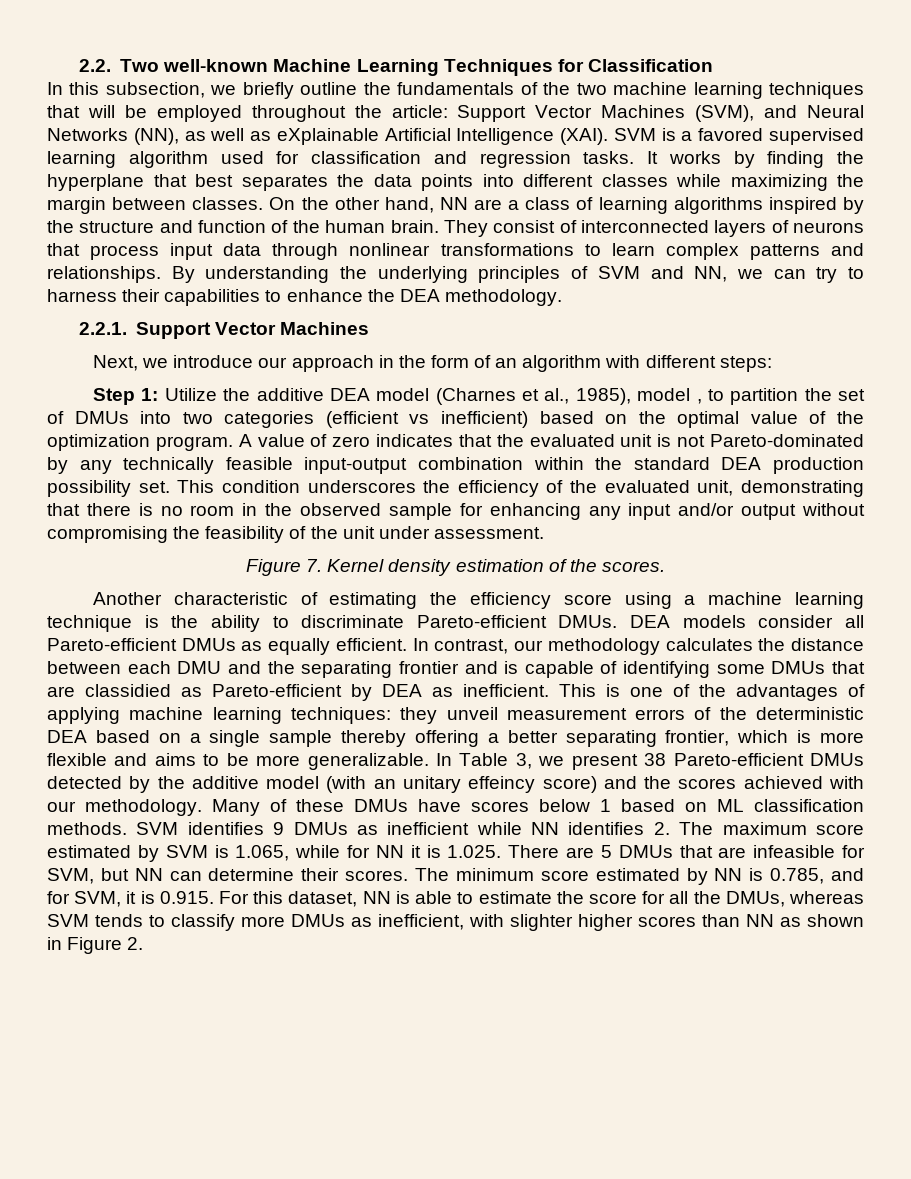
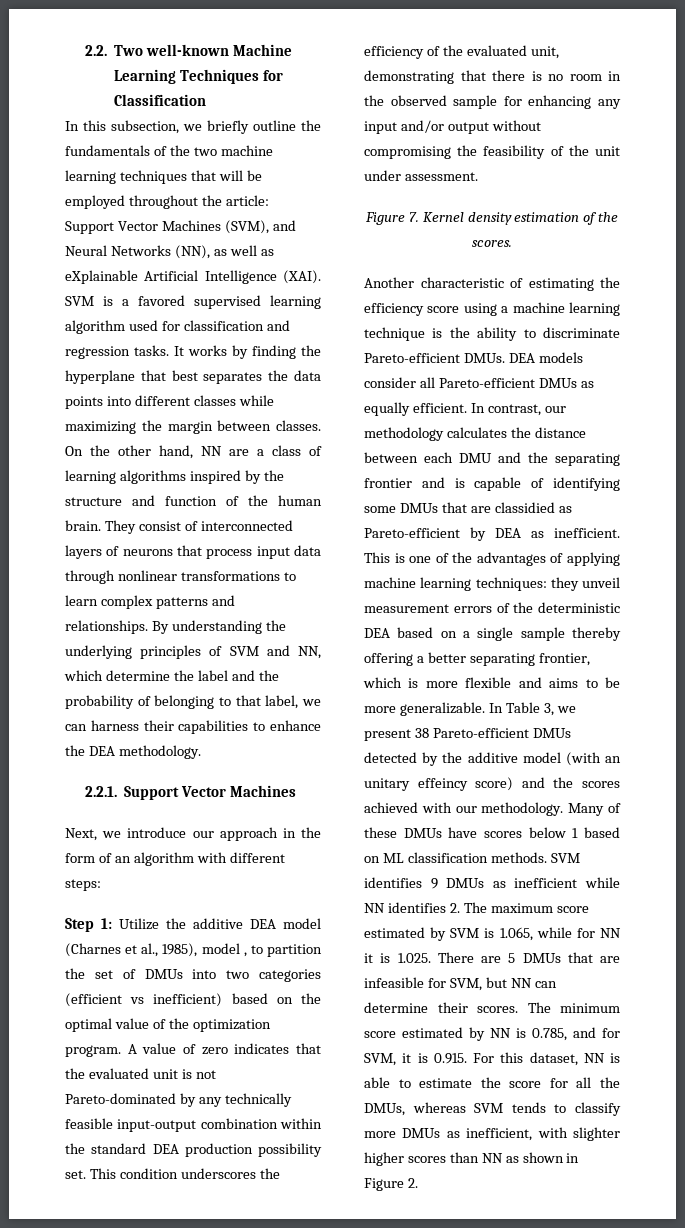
[736,267,865,283] we can try to -> [64,670,279,681] [65,695,321,709] [65,724,87,731] which determine the label and the probability of belonging to that label, we can

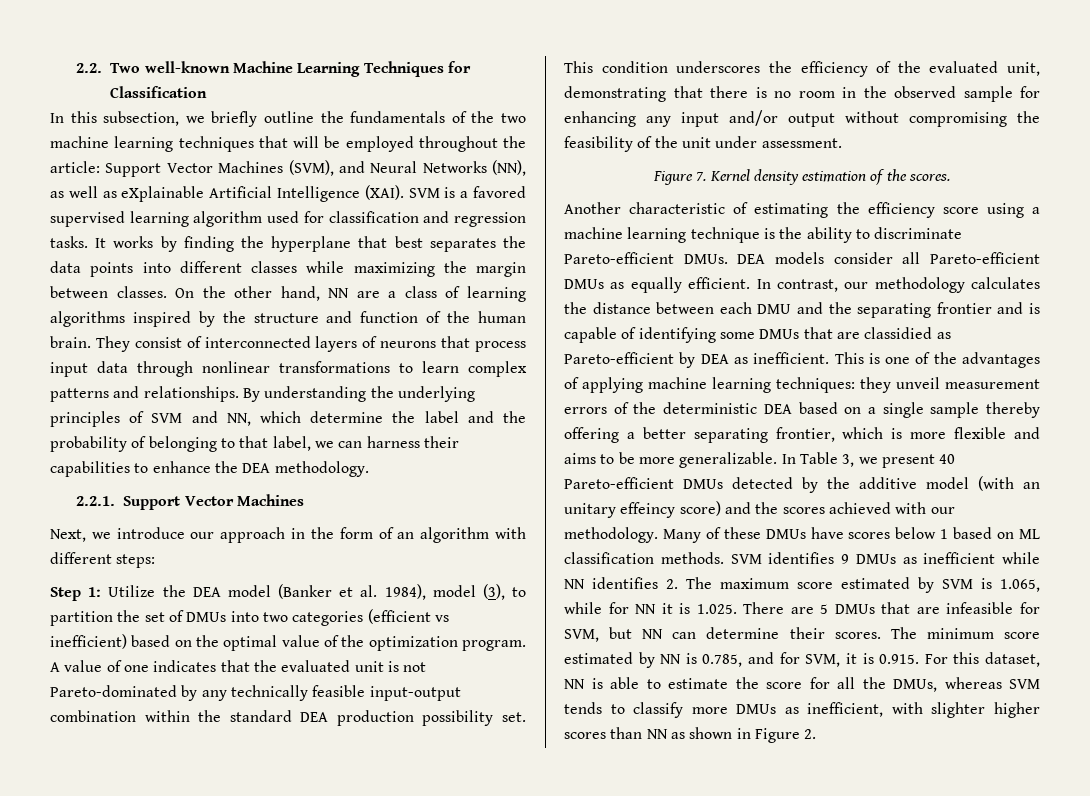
[193,918,243,929] additive -> (186, 591) none
[65,943,247,957] (Charnes et al., 1985), model , -> [278,584,505,600] (Banker et al. 1984), model (3),
[201,1047,228,1055] zero -> [123,665,149,672] one
[414,728,429,738] 38 -> [939,454,956,464] 40

